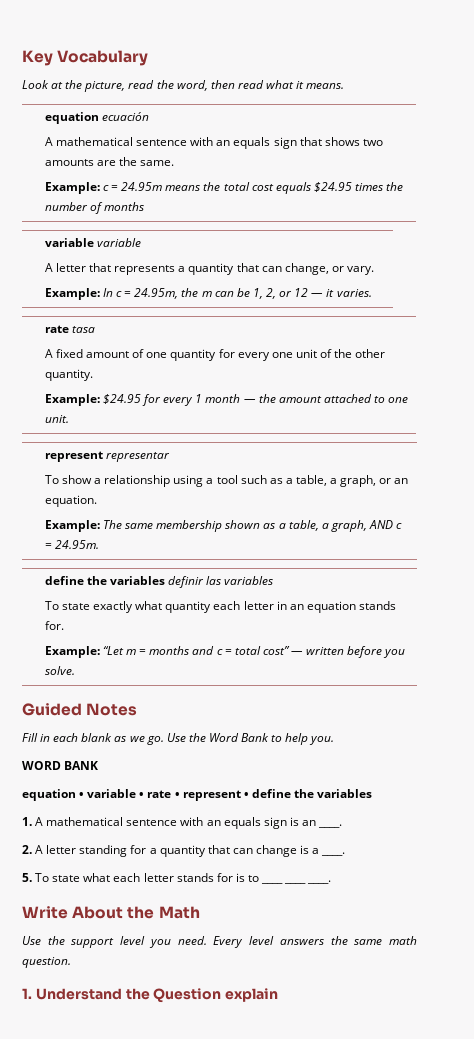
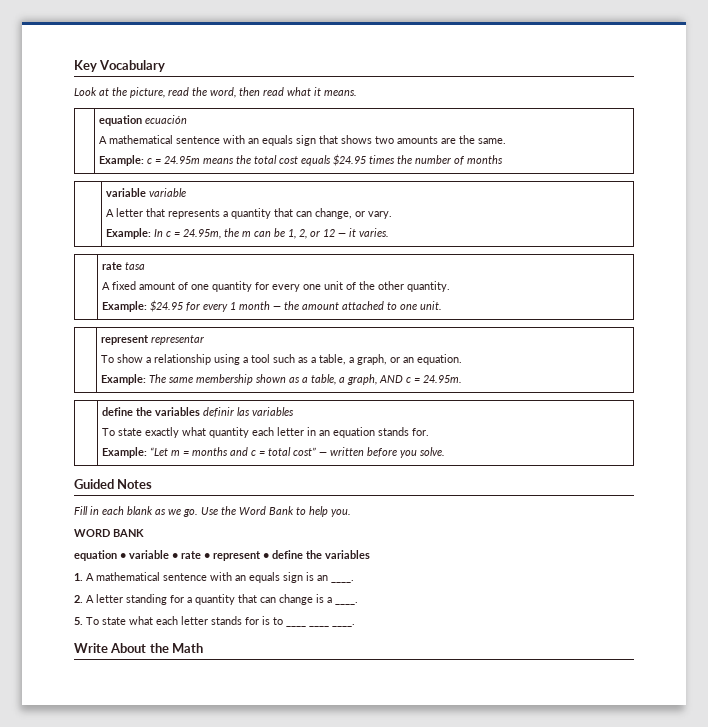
[22,936,418,948] [22,957,71,968] [22,988,279,1003] // Use the support level you need. Every level answers the same math question. // 1. Understand the Question explain -> (204, 648) none

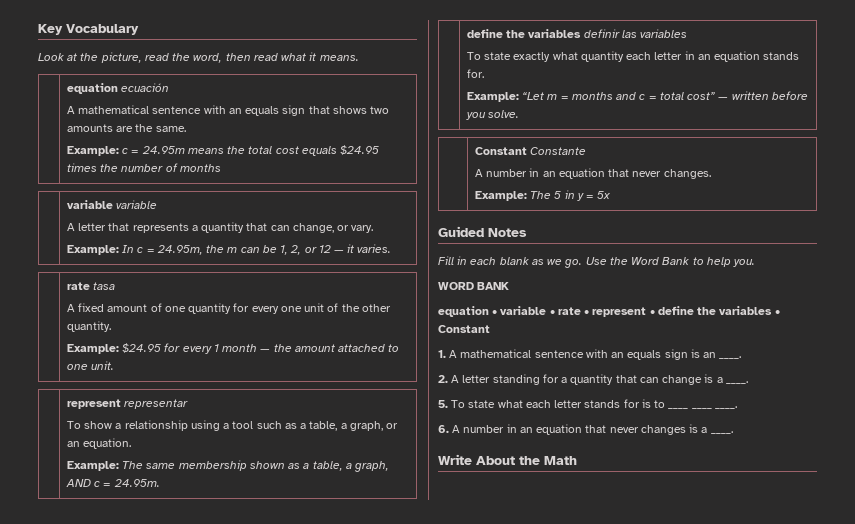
(446, 451) none -> [474,147,587,155] [474,168,711,179] [474,190,612,201] // | Constant Constante // A number in an equation that never changes. // Example: The 5 in y = 5x
(370, 554) none -> [774,310,780,315] [438,325,490,333] • Constant
(355, 625) none -> [438,424,733,435] // 6. A number in an equation that never changes is a ____.

